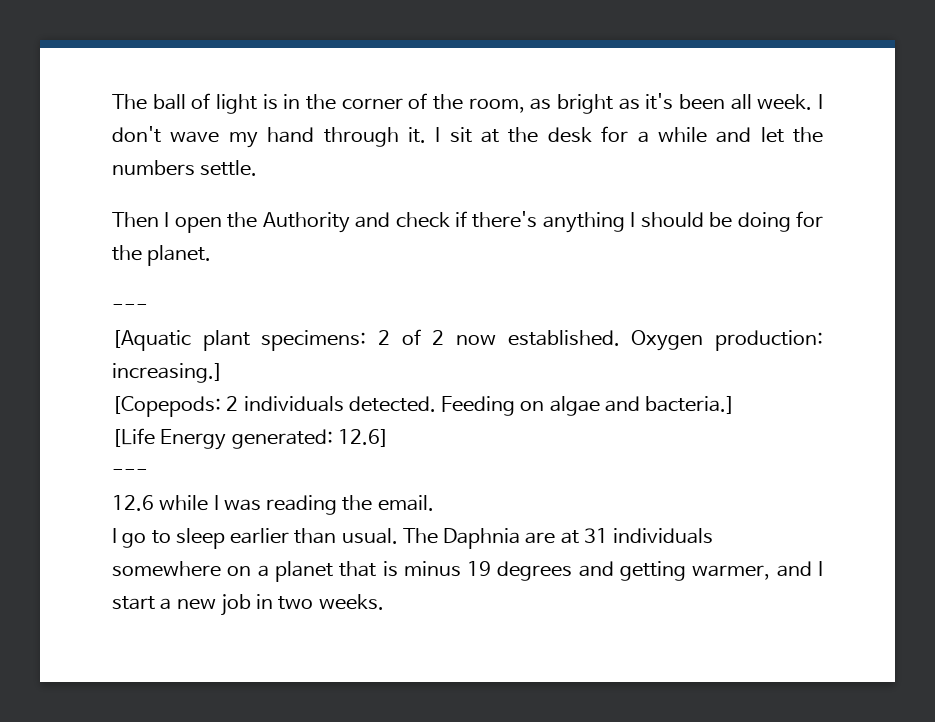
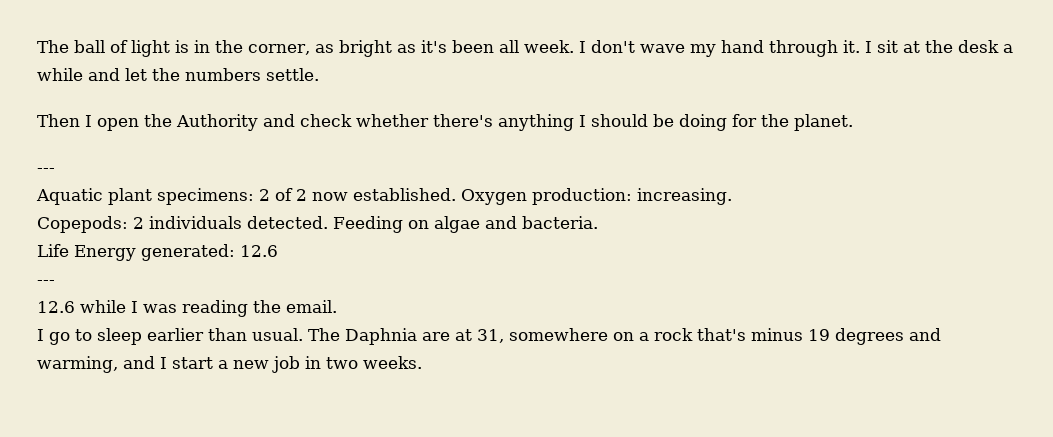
[341,93,525,113] corner of the room, -> [248,44,310,55] corner,
[601,126,629,142] for -> (999, 46) none
[454,211,467,227] if -> [356,114,429,127] whether
[112,330,191,351] [Aquatic -> [36,188,103,205] Aquatic
[112,363,223,383] [112,396,221,417] increasing.] // [Copepods: -> [637,188,732,205] [37,216,128,233] increasing. // Copepods:
[645,396,736,414] [112,428,155,447] bacteria.] // [Life -> [521,216,598,229] [37,244,69,257] bacteria. // Life
[337,429,389,447] 12.6] -> [240,245,278,257] 12.6
[583,528,714,544] 31 individuals -> [477,329,504,343] 31,
[274,561,398,582] planet that is -> [654,328,746,341] rock that's
[620,561,771,581] getting warmer, -> [37,356,118,373] warming,

